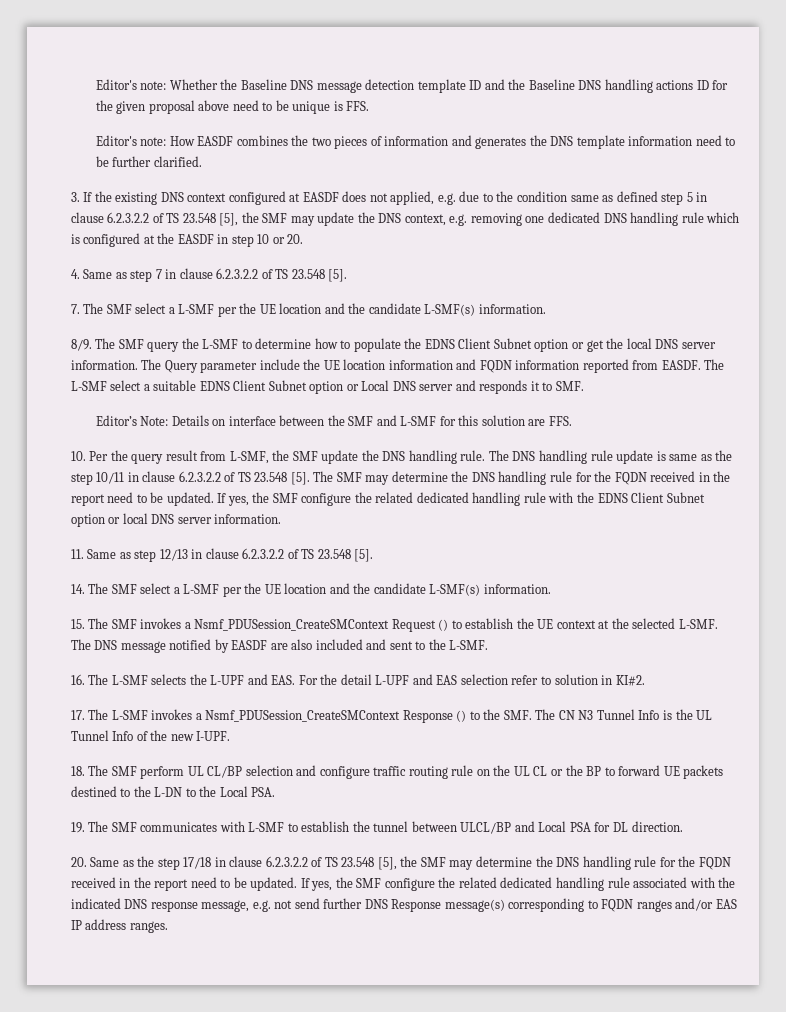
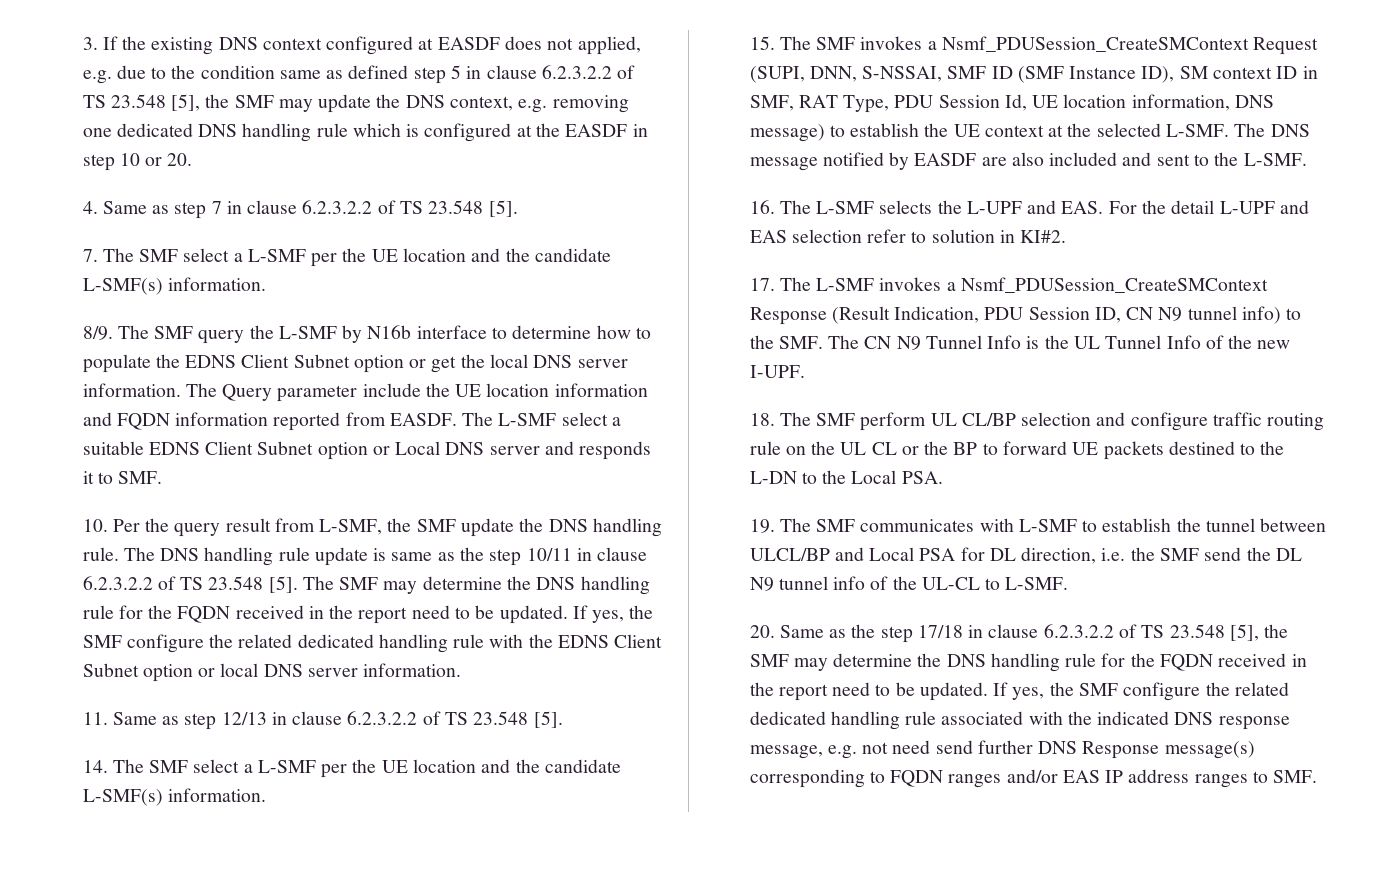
[95,79,729,93] [95,100,370,114] [95,135,736,149] [95,156,202,167] Editor's note: Whether the Baseline DNS message detection template ID and the Baseline DNS handling actions ID for the given proposal above need to be unique is FFS. // Editor's note: How EASDF combines the two pieces of information and generates the DNS template information need to be further clarified. // -> (82, 43) none
(239, 344) none -> [342,325,487,343] by N16b interface
[95,415,572,426] // Editor’s Note: Details on interface between the SMF and L-SMF for this solution are FFS. -> (163, 477) none
[438,619,449,631] () -> [749,66,1318,83] [749,94,1274,113] [749,124,825,142] (SUPI, DNN, S-NSSAI, SMF ID (SMF Instance ID), SM context ID in SMF, RAT Type, PDU Session Id, UE location information, DNS message)
[456,710,467,722] () -> [831,306,1281,324] (Result Indication, PDU Session ID, CN N9 tunnel info)
[578,710,594,720] N3 -> [896,336,921,350] N9
[631,821,683,832] direction. -> [1021,547,1302,564] [749,576,1069,591] direction, i.e. the SMF send the DL N9 tunnel info of the UL-CL to L-SMF.
(293, 904) none -> [892,740,931,754] need
[129,921,168,933] ranges. -> [1194,770,1318,788] ranges to SMF.

